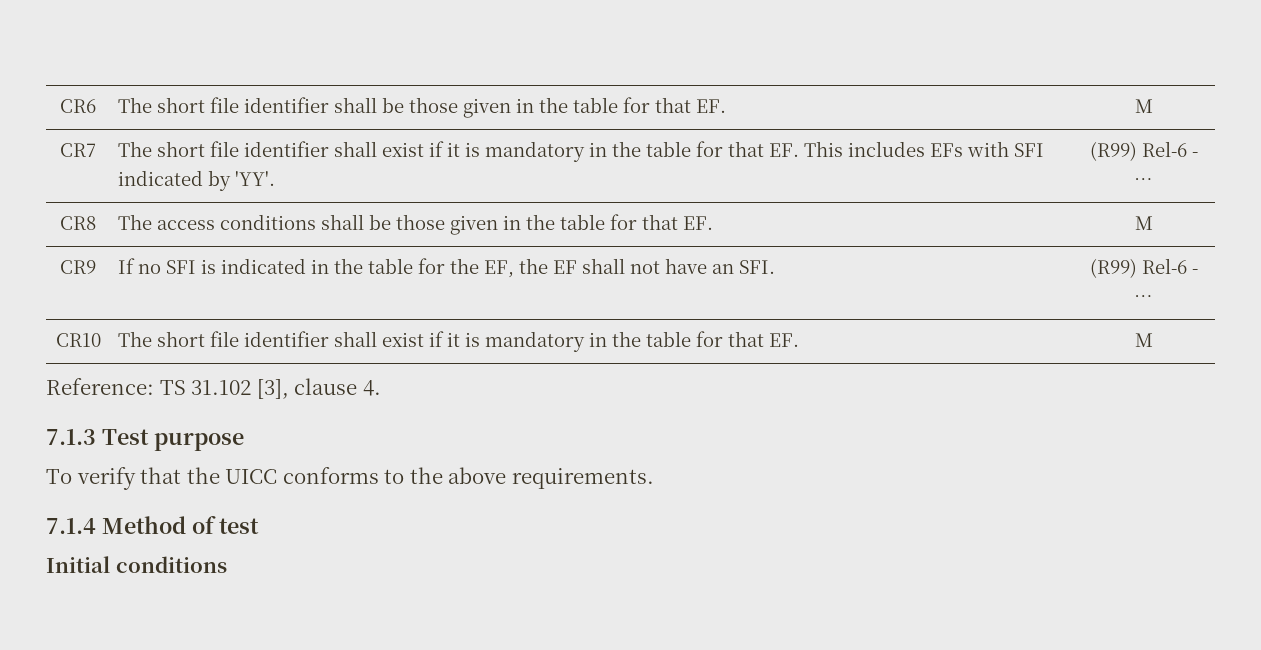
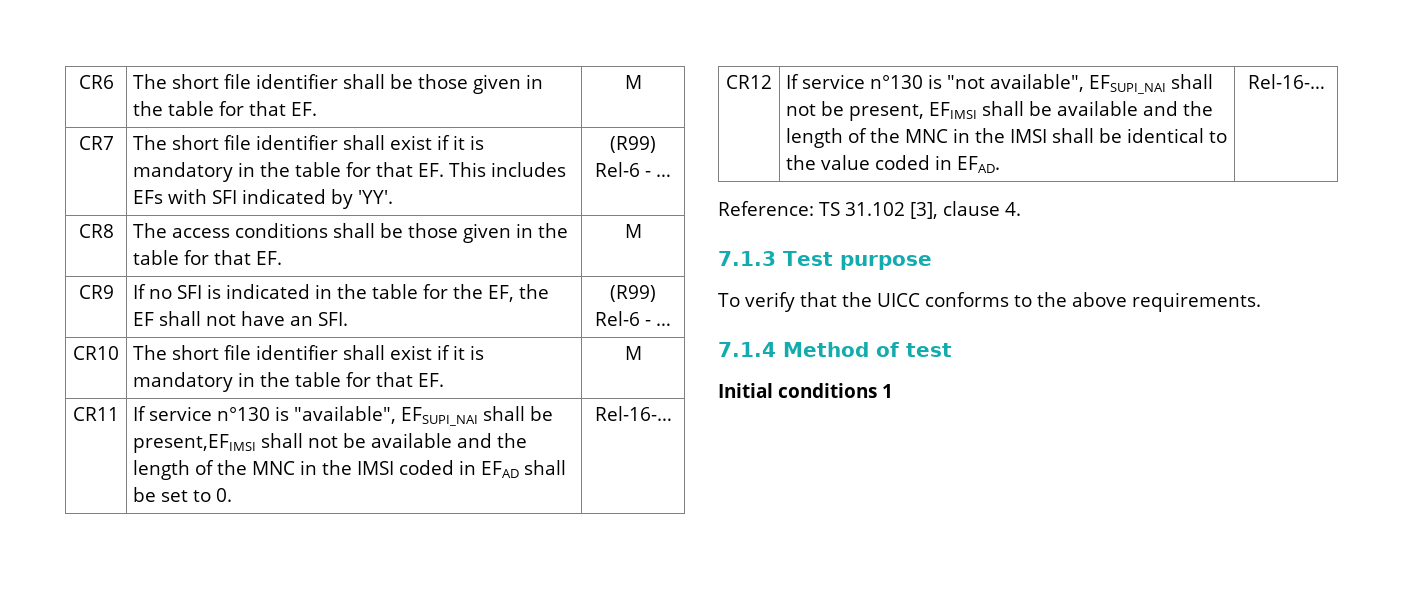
(1153, 340) none -> [73,407,119,421] [133,406,554,426] [133,433,528,453] [133,460,567,480] [133,487,233,502] [594,406,672,421] [726,75,772,89] [786,74,1214,94] [786,101,1214,121] [786,128,1228,148] [786,155,1001,173] [1247,74,1325,89] // CR11 | If service n°130 is "available", EFSUPI_NAI shall be present,EFIMSI shall not be available and the length of the MNC in the IMSI coded in EFAD shall be set to 0. | Rel-16-… // CR12 | If service n°130 is "not available", EFSUPI_NAI shall not be present, EFIMSI shall be available and the length of the MNC in the IMSI shall be identical to the value coded in EFAD. | Rel-16-…
(227, 564) none -> [882,384,893,398] 1

